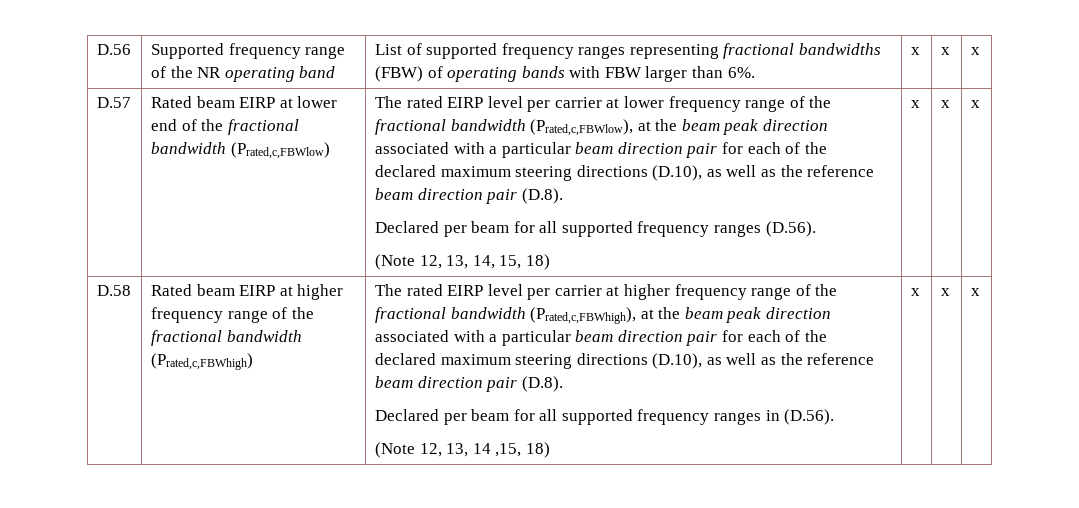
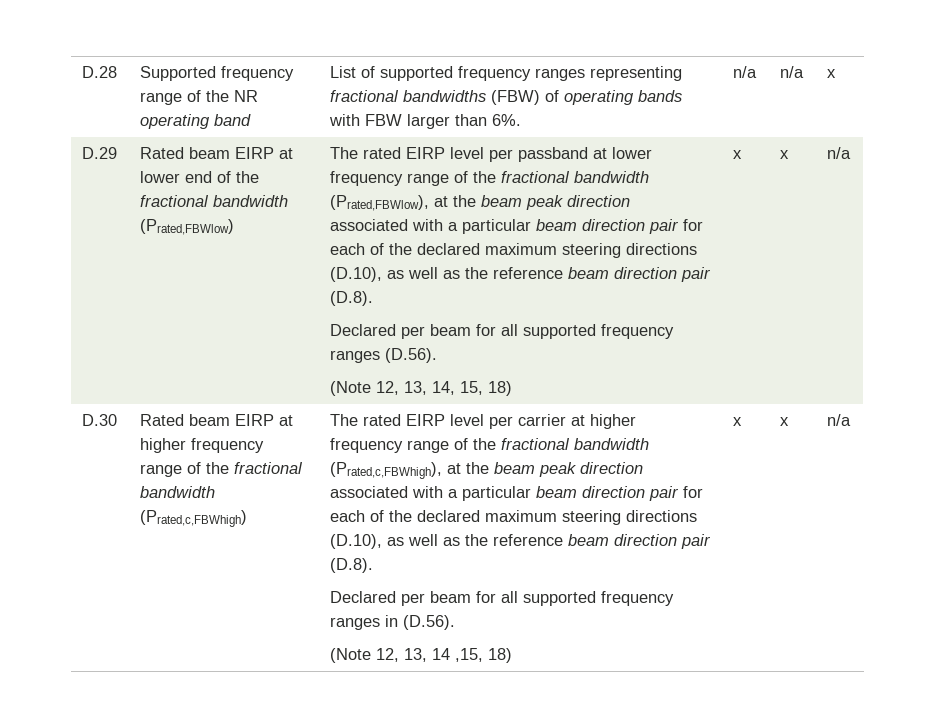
[96,44,131,55] D.56 -> [82,66,118,78] D.28
[910,47,920,55] [940,47,950,55] [970,47,980,55] [96,97,131,108] x | x | x // D.57 -> [733,66,758,78] [780,66,805,78] [827,69,837,78] [82,147,118,159] n/a | n/a | x // D.29
[230,142,330,159] [374,96,602,112] (Prated,c,FBWlow) | The rated EIRP level per carrier -> [140,219,235,235] [330,147,589,162] (Prated,FBWlow) | The rated EIRP level per passband
[530,119,634,136] (Prated,c,FBWlow), -> [330,195,430,211] (Prated,FBWlow),
[970,100,980,108] [96,285,131,296] x // D.58 -> [827,147,852,159] [82,414,118,426] n/a // D.30
[970,288,980,296] x -> [827,414,852,426] n/a

